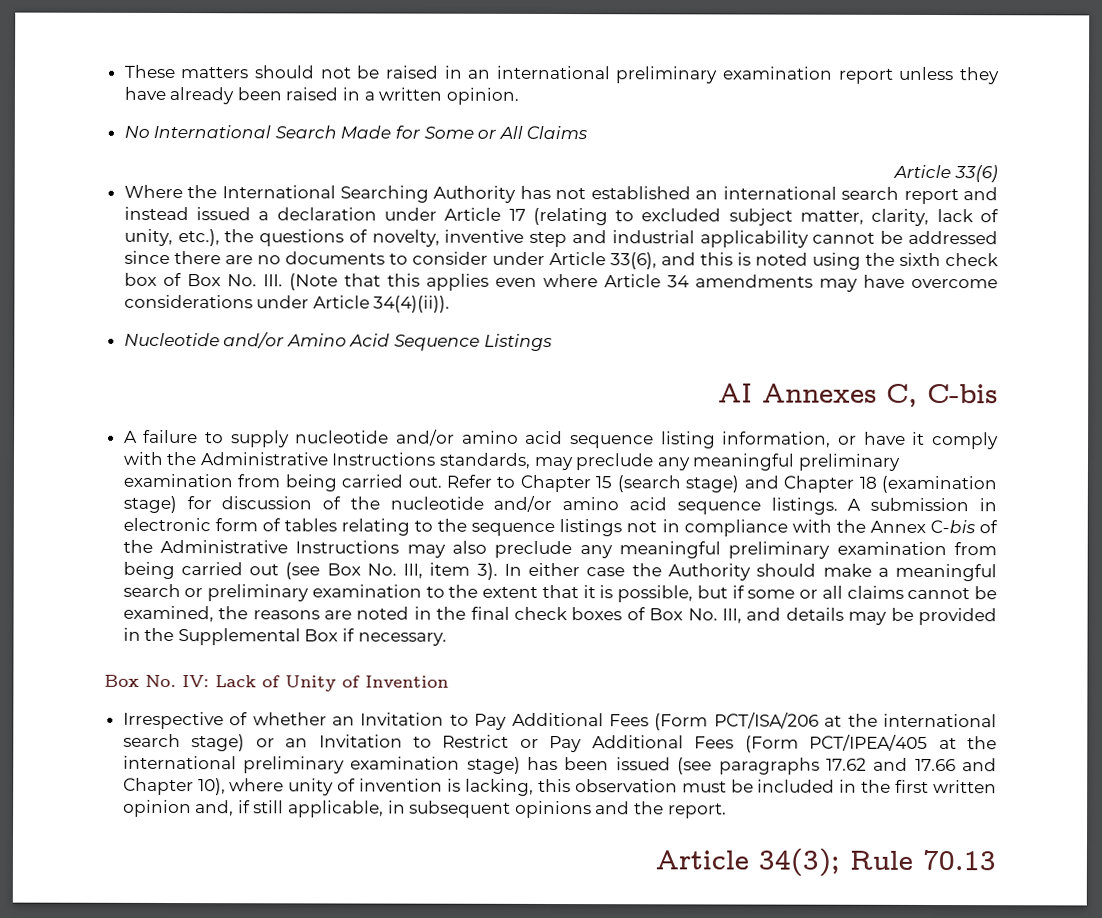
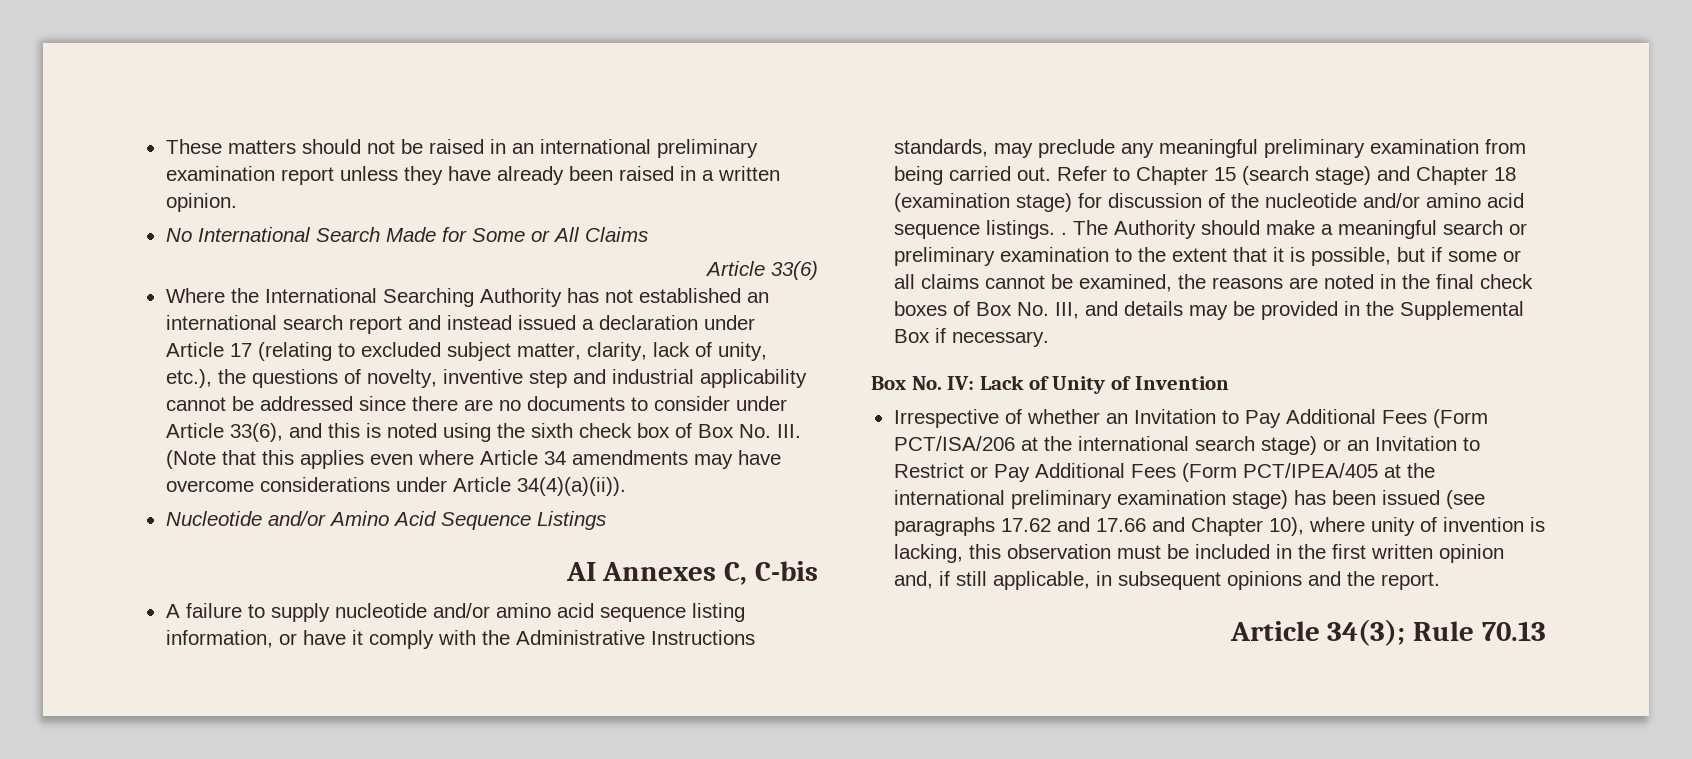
[373,295,451,313] 34(4)(ii)). -> [516,477,626,496] 34(4)(a)(ii)).
[847,497,997,512] [122,517,998,537] [122,539,997,559] [122,561,662,580] A submission in electronic form of tables relating to the sequence listings not in compliance with the Annex C-bis of the Administrative Instructions may also preclude any meaningful preliminary examination from being carried out (see Box No. III, item 3). In either case the -> [1060,220,1108,235] . The

